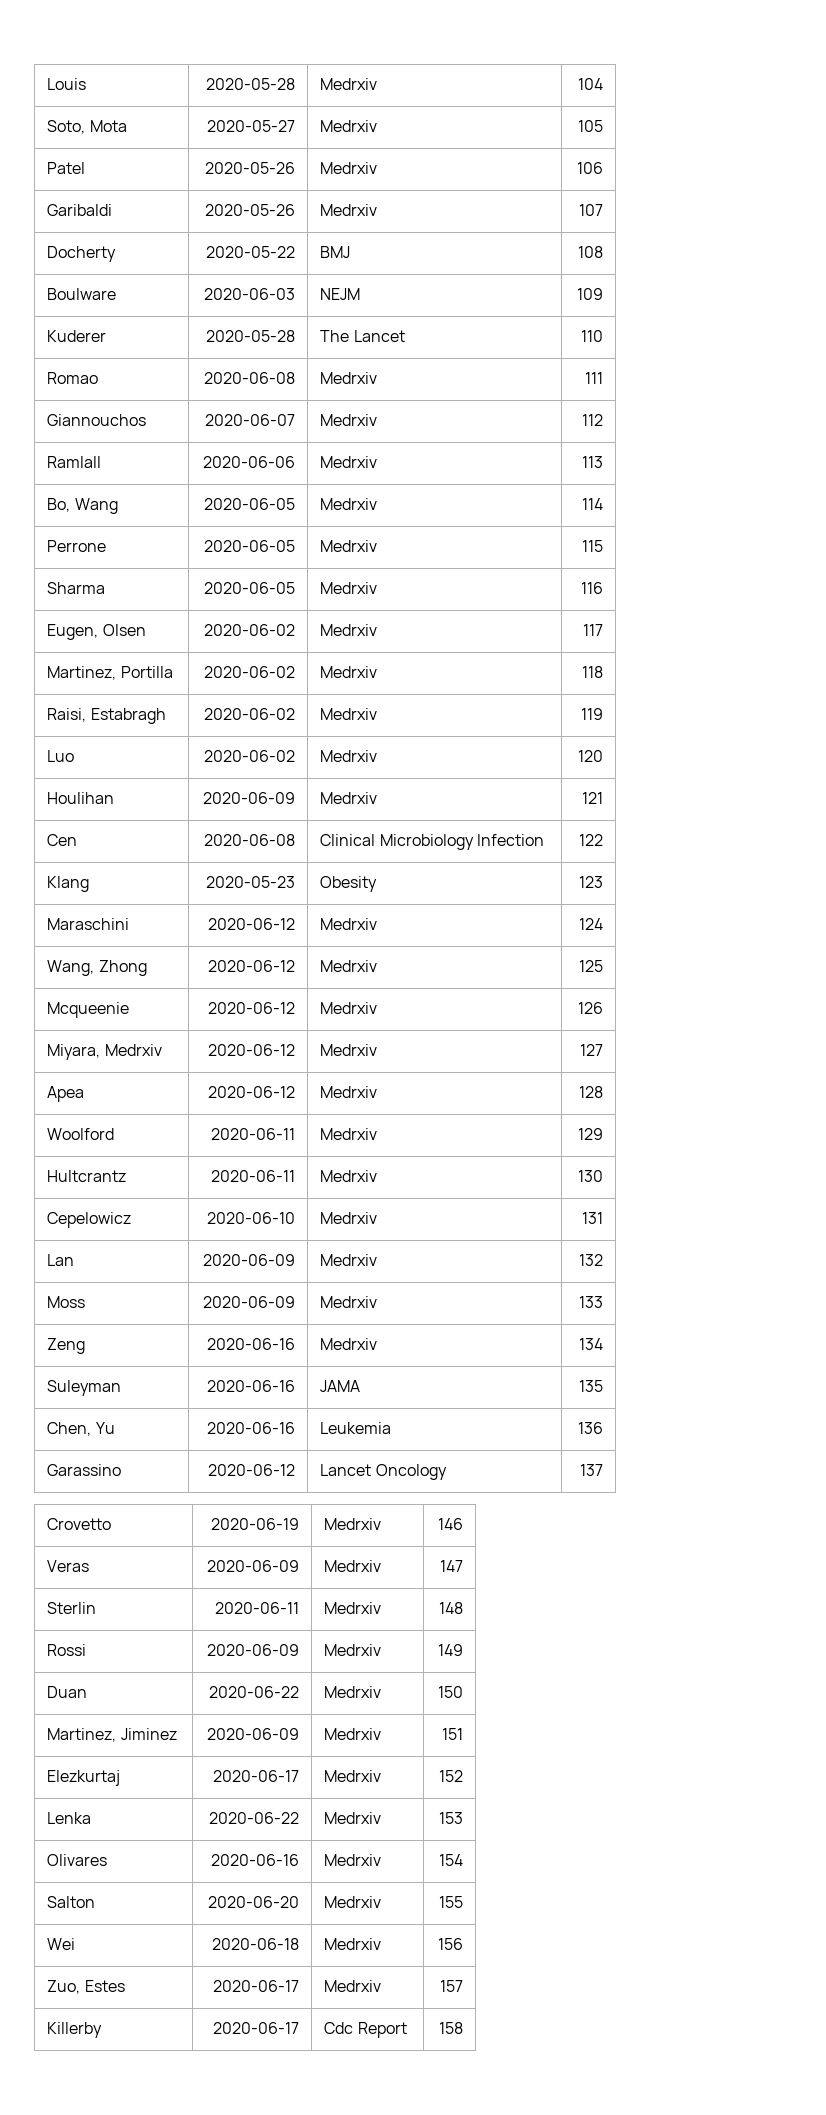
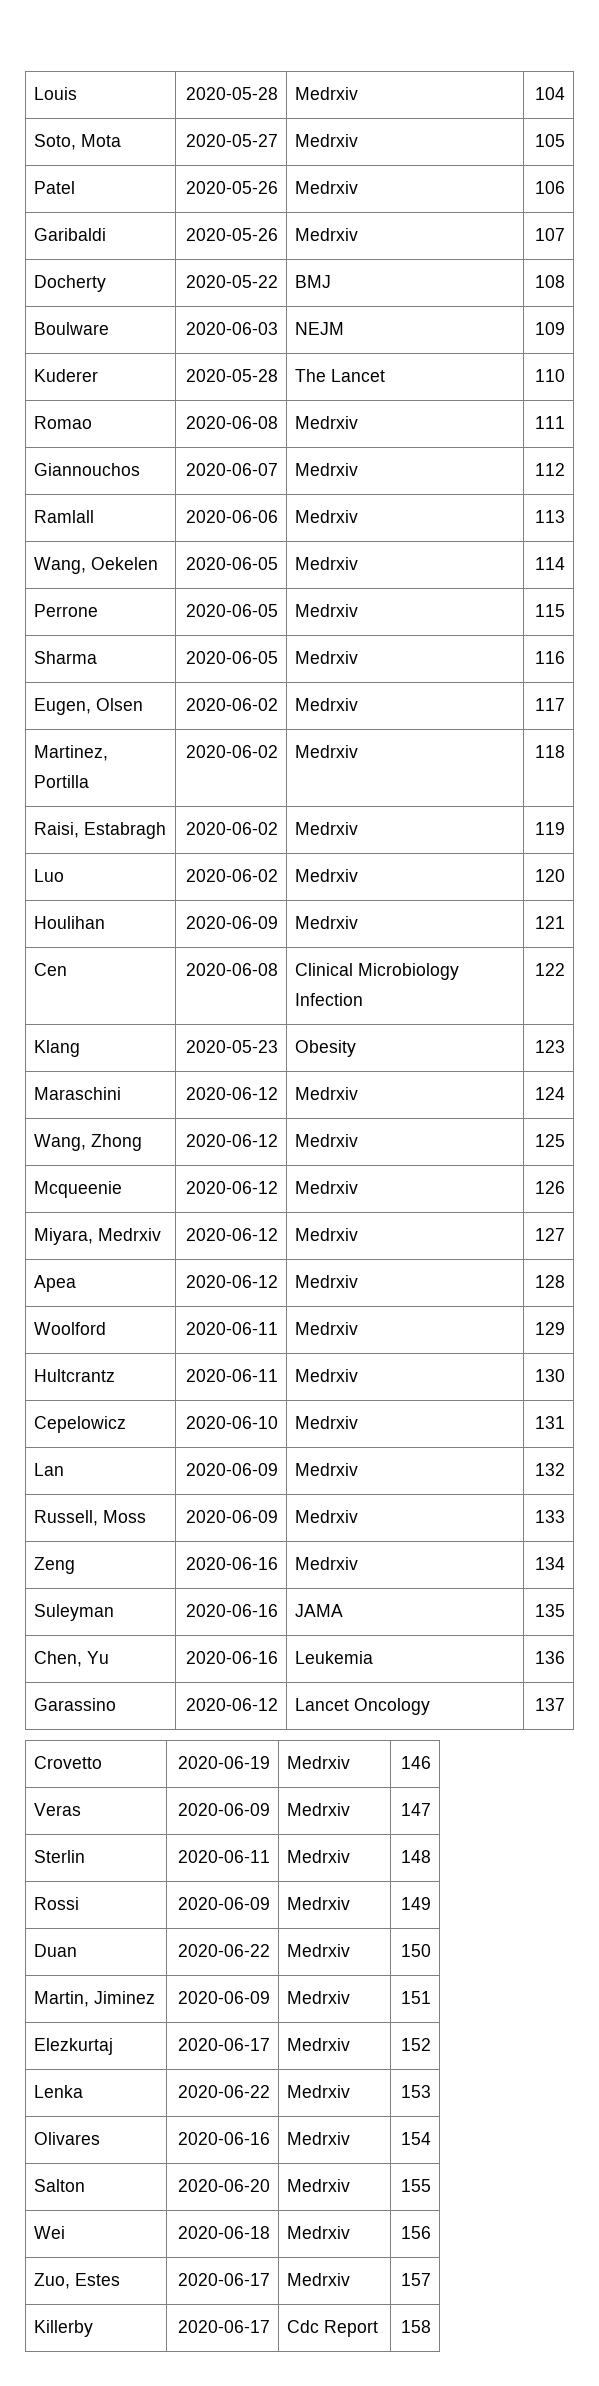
[47,498,118,514] Bo, Wang -> [34,557,159,574] Wang, Oekelen
(603, 1260) none -> [34,1510,99,1526] Russell,
[47,1728,117,1742] Martinez, -> [34,1991,90,2007] Martin,

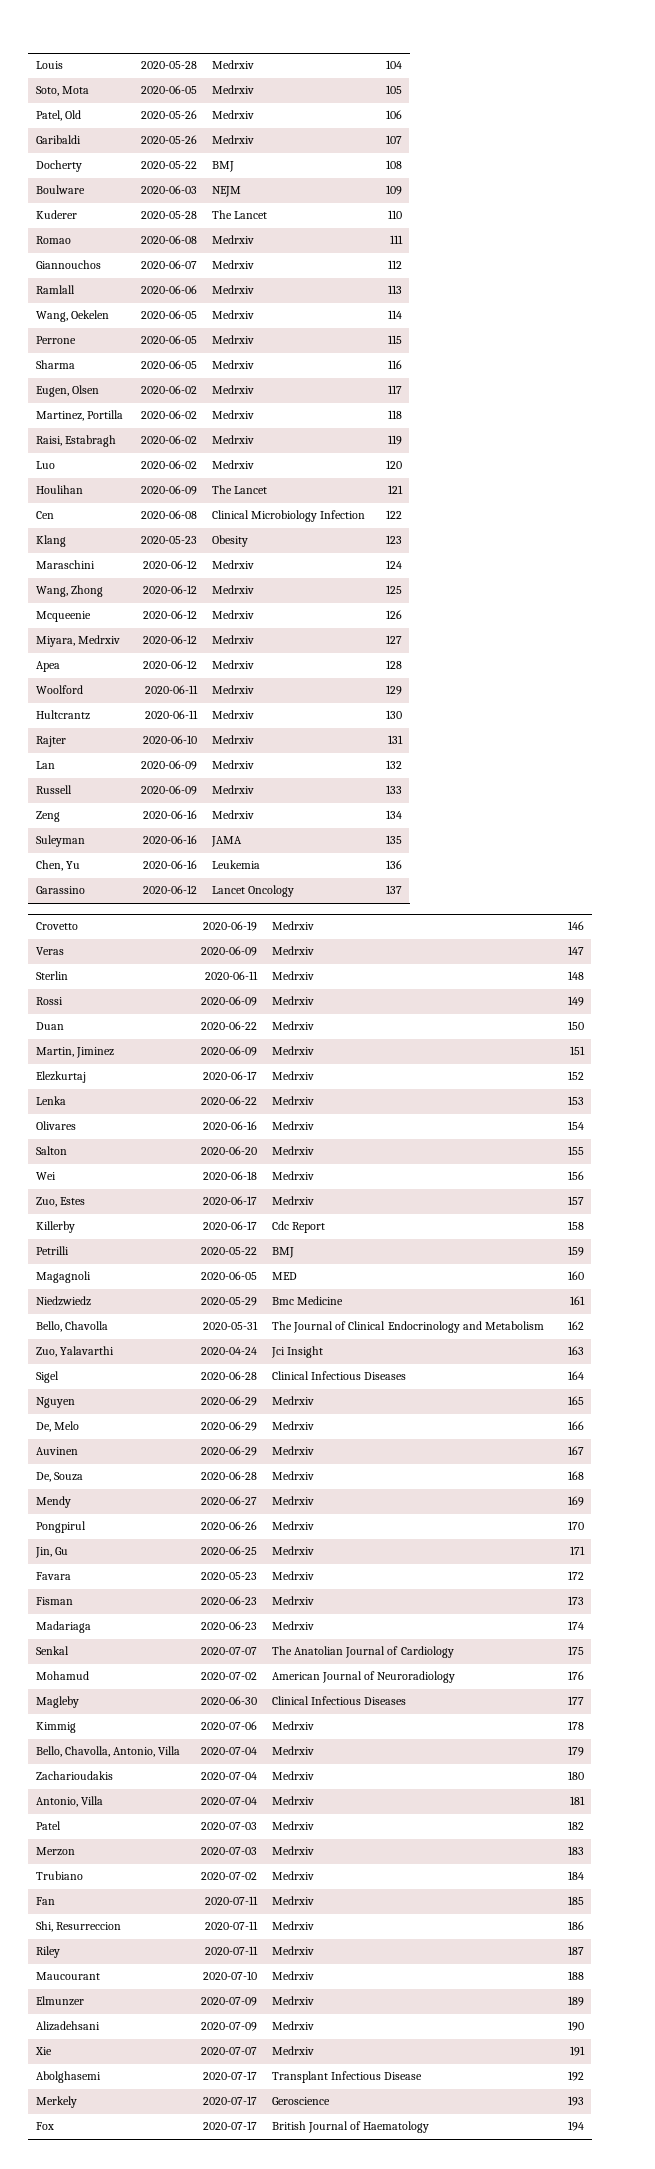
[185,134,278,147] 2020-05-27 -> [141,85,198,94] 2020-06-05
[34,181,76,194] Patel -> [35,110,81,121] Patel, Old
[295,916,359,929] Medrxiv -> [211,485,267,494] The Lancet
[34,1416,127,1433] Cepelowicz -> [35,736,66,747] Rajter
[34,1510,147,1526] Russell, Moss -> [35,785,72,794] Russell
(431, 2326) none -> [35,1246,69,1255] [201,1247,258,1255] [271,1247,294,1258] [568,1246,585,1256] [35,1271,91,1283] [201,1271,258,1280] [271,1272,297,1280] [568,1271,585,1280] [35,1296,91,1306] [201,1297,258,1306] [271,1296,343,1305] [570,1296,586,1305] [35,1321,108,1332] [203,1321,259,1330] [271,1321,545,1333] [568,1321,585,1330] [35,1346,114,1357] [201,1347,258,1355] [270,1346,323,1358] [568,1346,585,1355] [35,1371,59,1383] [201,1371,258,1380] [271,1371,407,1380] [568,1371,585,1380] [35,1397,75,1408] [201,1396,258,1406] [271,1396,314,1405] [568,1396,585,1405] [35,1421,79,1432] [201,1421,258,1431] [271,1421,314,1430] [568,1421,585,1430] [35,1447,78,1455] [201,1446,258,1456] [271,1446,314,1455] [568,1446,585,1455] [35,1472,83,1482] [201,1471,258,1480] [271,1471,314,1480] [568,1471,585,1480] [35,1496,71,1508] [201,1496,258,1505] [271,1496,314,1505] [568,1496,585,1506] [35,1521,86,1533] [201,1521,258,1530] [271,1521,314,1530] [568,1521,585,1530] [34,1547,68,1558] [201,1546,258,1555] [271,1546,314,1555] [570,1546,586,1555] [35,1572,71,1580] [201,1572,258,1580] [271,1571,314,1580] [568,1571,585,1580] [35,1597,73,1605] [201,1596,258,1605] [271,1596,314,1605] [568,1596,585,1605] [35,1621,91,1633] [201,1621,258,1630] [271,1621,314,1630] [568,1621,585,1630] [35,1646,69,1655] [201,1647,258,1655] [271,1646,454,1658] [568,1646,585,1655] [35,1671,89,1680] [201,1672,258,1680] [271,1671,456,1683] [568,1671,585,1680] [35,1696,79,1708] [201,1696,258,1705] [271,1696,407,1705] [568,1696,585,1705] [35,1722,76,1733] [201,1721,258,1730] [271,1721,314,1730] [568,1721,585,1730] [35,1746,181,1757] [201,1747,258,1755] [271,1746,314,1755] [568,1746,585,1756] [35,1771,113,1780] [201,1772,258,1780] [271,1771,314,1780] [568,1771,585,1780] [35,1796,103,1807] [201,1797,258,1805] [271,1796,314,1805] [570,1796,586,1805] [35,1821,61,1830] [201,1822,258,1830] [271,1821,314,1830] [568,1821,585,1830] [35,1847,75,1856] [201,1847,258,1855] [271,1846,314,1855] [568,1846,585,1855] [35,1871,83,1880] [201,1872,258,1880] [271,1871,314,1880] [568,1871,585,1880] [35,1897,55,1905] [205,1896,259,1905] [271,1896,314,1905] [568,1896,585,1905] [35,1921,121,1932] [205,1921,259,1930] [271,1921,314,1930] [568,1921,585,1930] [35,1946,60,1958] [205,1946,259,1955] [271,1946,314,1955] [568,1946,585,1955] [35,1972,100,1980] [203,1971,258,1980] [271,1971,314,1980] [568,1971,585,1980] [35,1996,84,2006] [201,1997,258,2006] [271,1996,314,2005] [568,1996,585,2006] [35,2021,100,2031] [201,2022,258,2031] [271,2021,314,2030] [568,2021,585,2031] [34,2047,52,2055] [201,2047,258,2055] [271,2046,314,2055] [570,2046,586,2056] [35,2071,101,2083] [203,2071,258,2080] [271,2071,423,2083] [568,2071,585,2081] [35,2096,77,2108] [203,2096,258,2105] [271,2097,330,2105] [568,2096,585,2106] [35,2122,54,2130] [203,2121,258,2130] [271,2121,430,2133] [568,2121,585,2131] // Petrilli | 2020-05-22 | BMJ | 159 // Magagnoli | 2020-06-05 | MED | 160 // Niedzwiedz | 2020-05-29 | Bmc Medicine | 161 // Bello, Chavolla | 2020-05-31 | The Journal of Clinical Endocrinology and Metabolism | 162 // Zuo, Yalavarthi | 2020-04-24 | Jci Insight | 163 // Sigel | 2020-06-28 | Clinical Infectious Diseases | 164 // Nguyen | 2020-06-29 | Medrxiv | 165 // De, Melo | 2020-06-29 | Medrxiv | 166 // Auvinen | 2020-06-29 | Medrxiv | 167 // De, Souza | 2020-06-28 | Medrxiv | 168 // Mendy | 2020-06-27 | Medrxiv | 169 // Pongpirul | 2020-06-26 | Medrxiv | 170 // Jin, Gu | 2020-06-25 | Medrxiv | 171 // Favara | 2020-05-23 | Medrxiv | 172 // Fisman | 2020-06-23 | Medrxiv | 173 // Madariaga | 2020-06-23 | Medrxiv | 174 // Senkal | 2020-07-07 | The Anatolian Journal of Cardiology | 175 // Mohamud | 2020-07-02 | American Journal of Neuroradiology | 176 // Magleby | 2020-06-30 | Clinical Infectious Diseases | 177 // Kimmig | 2020-07-06 | Medrxiv | 178 // Bello, Chavolla, Antonio, Villa | 2020-07-04 | Medrxiv | 179 // Zacharioudakis | 2020-07-04 | Medrxiv | 180 // Antonio, Villa | 2020-07-04 | Medrxiv | 181 // Patel | 2020-07-03 | Medrxiv | 182 // Merzon | 2020-07-03 | Medrxiv | 183 // Trubiano | 2020-07-02 | Medrxiv | 184 // Fan | 2020-07-11 | Medrxiv | 185 // Shi, Resurreccion | 2020-07-11 | Medrxiv | 186 // Riley | 2020-07-11 | Medrxiv | 187 // Maucourant | 2020-07-10 | Medrxiv | 188 // Elmunzer | 2020-07-09 | Medrxiv | 189 // Alizadehsani | 2020-07-09 | Medrxiv | 190 // Xie | 2020-07-07 | Medrxiv | 191 // Abolghasemi | 2020-07-17 | Transplant Infectious Disease | 192 // Merkely | 2020-07-17 | Geroscience | 193 // Fox | 2020-07-17 | British Journal of Haematology | 194

